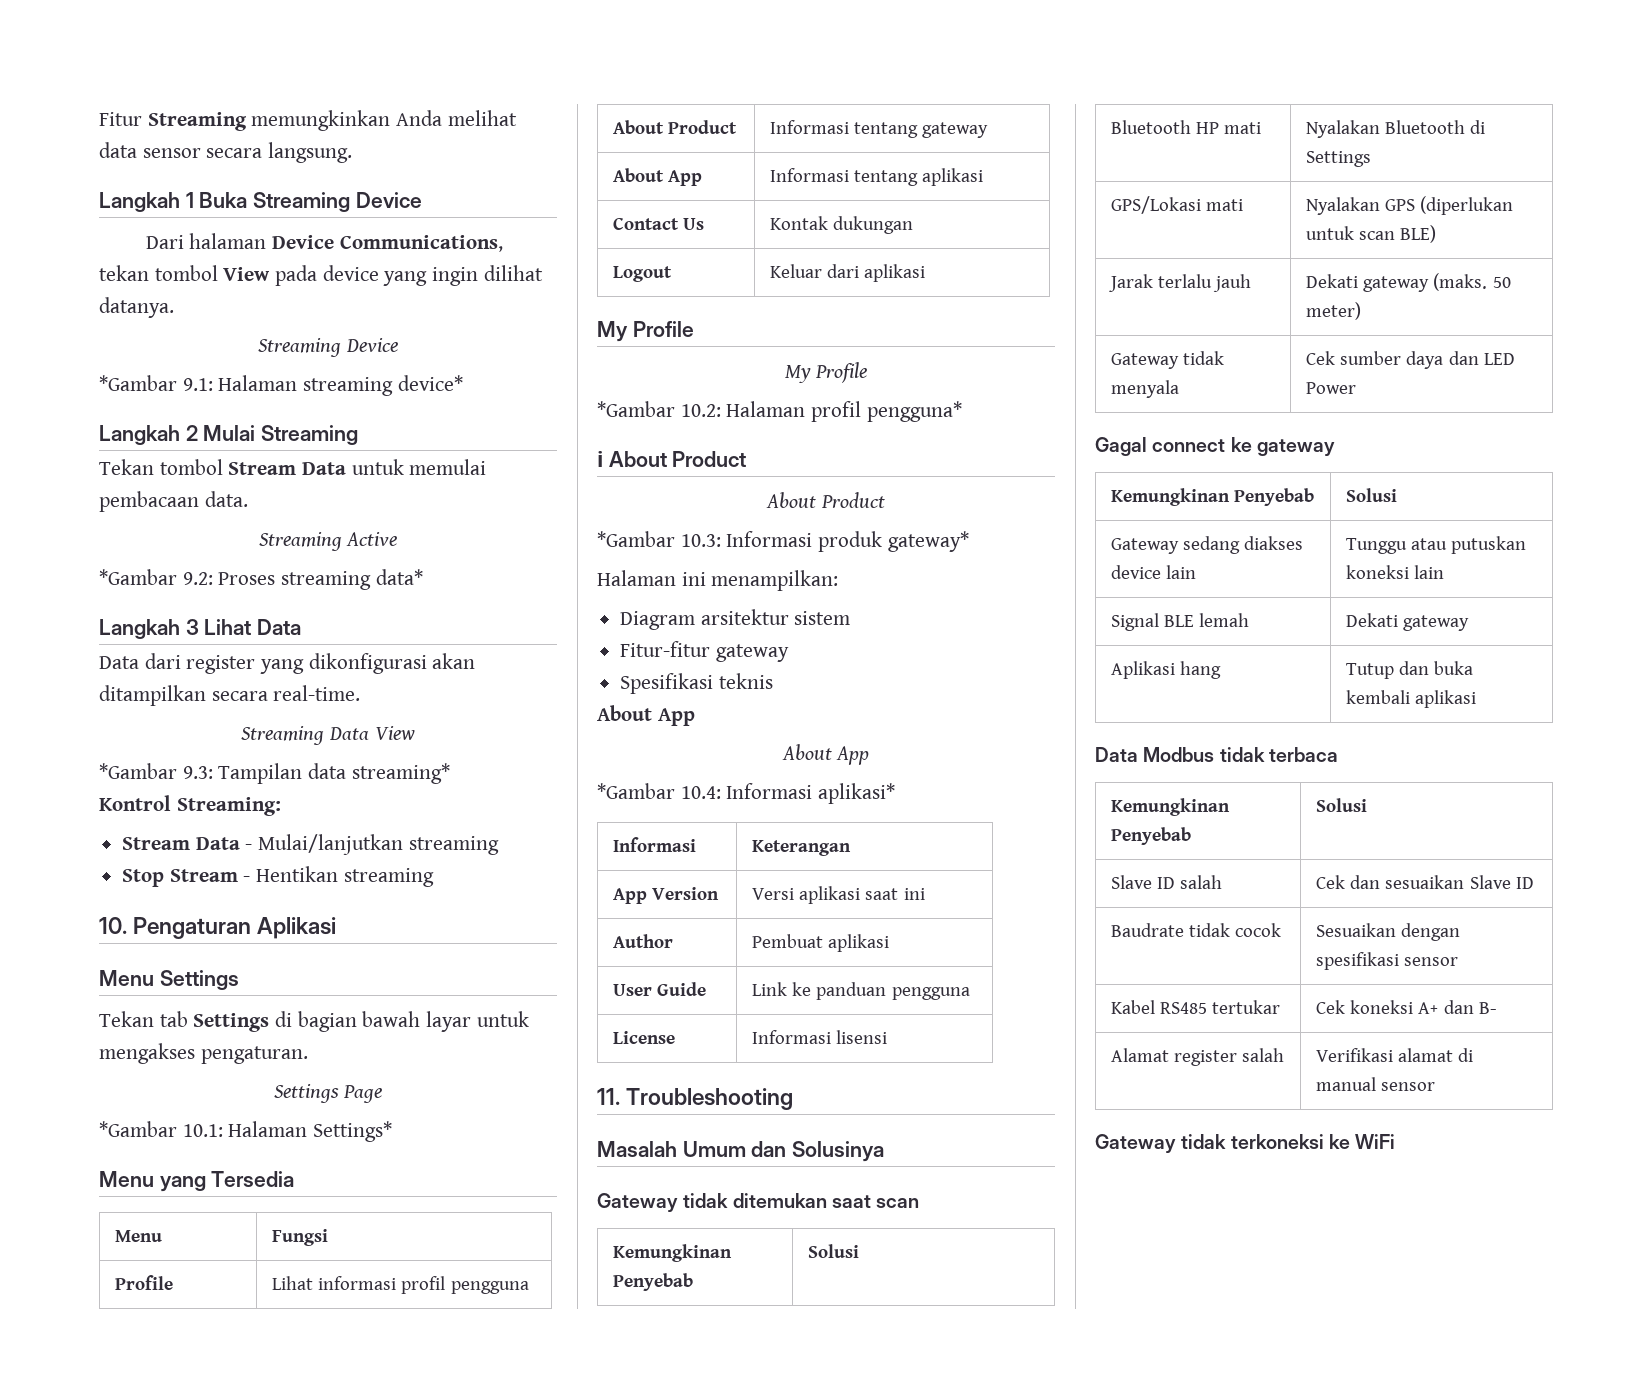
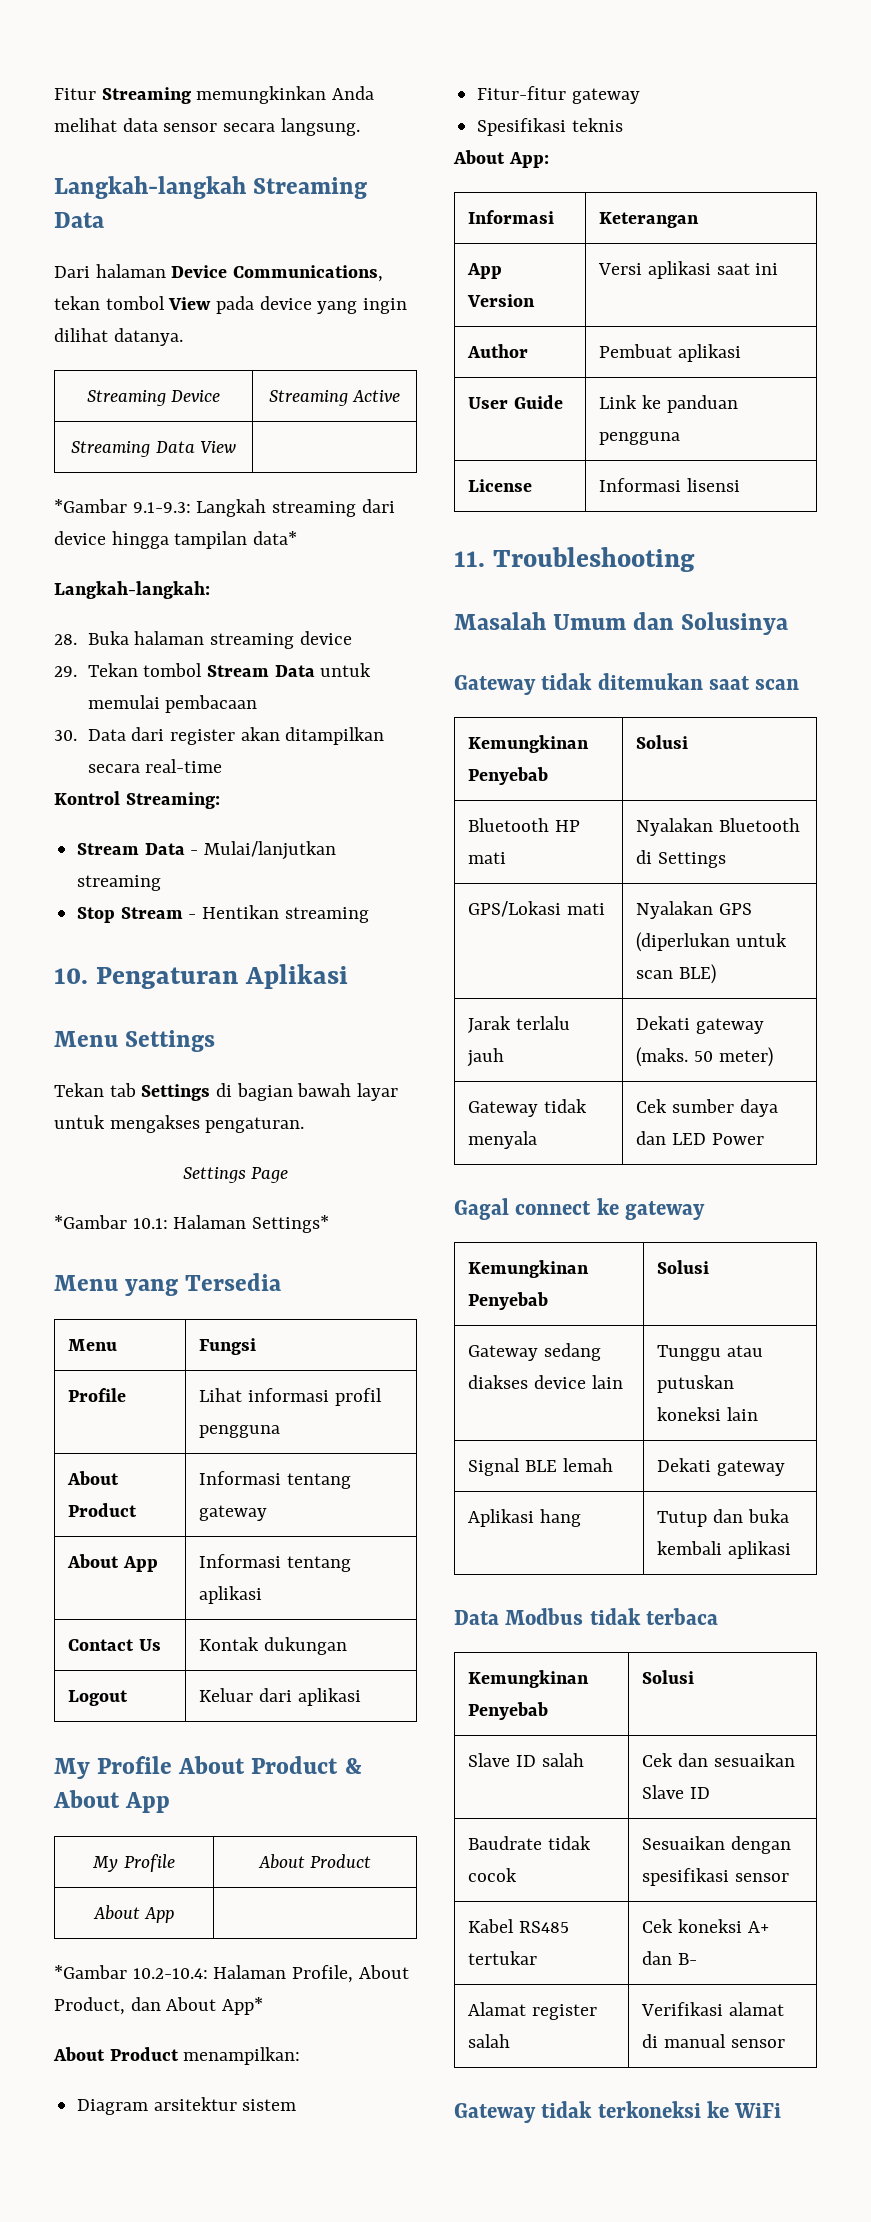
[99,192,422,212] Langkah 1 Buka Streaming Device -> [54,176,368,199] [54,212,104,228] Langkah-langkah Streaming Data
[258,338,398,357] [99,375,463,396] [99,425,359,445] // Streaming Device // *Gambar 9.1: Halaman streaming device* // Langkah 2 Mulai Streaming // -> [86,390,221,406] [268,390,401,406] [70,441,237,457] [54,499,395,517] [54,531,298,549] [54,581,210,599] [54,631,352,649] [54,666,77,677] // Streaming Device | Streaming Active // Streaming Data View | // *Gambar 9.1-9.3: Langkah streaming dari device hingga tampilan data* // Langkah-langkah: // 28. Buka halaman streaming device // 29.
[204,491,248,507] [258,532,398,551] [99,569,423,590] [99,619,302,639] data. // Streaming Active // *Gambar 9.2: Proses streaming data* // Langkah 3 Lihat Data // -> [54,730,77,741] // 30.
[260,653,427,674] yang dikonfigurasi -> (235, 737) none
[273,685,361,701] [241,726,415,745] [99,763,450,784] real-time. // Streaming Data View // *Gambar 9.3: Tampilan data streaming* -> [145,759,223,773] real-time
[784,362,868,383] [597,401,962,422] [597,451,747,467] [766,492,885,508] [597,531,969,552] [597,570,706,586] // My Profile // *Gambar 10.2: Halaman profil pengguna* // ℹ About Product // About Product // *Gambar 10.3: Informasi produk gateway* // Halaman ini -> [178,1756,362,1774] [53,1790,171,1813] [92,1854,175,1872] [257,1854,372,1869] [92,1905,175,1923] [54,1965,409,1983] [54,1997,264,2015] [53,2047,179,2061] About Product & About App // My Profile | About Product // About App | // *Gambar 10.2-10.4: Halaman Profile, About Product, dan About App* // About Product
[657,708,695,726] [781,744,870,765] [597,783,896,804] App // About App // *Gambar 10.4: Informasi aplikasi* -> [508,152,549,168] App:

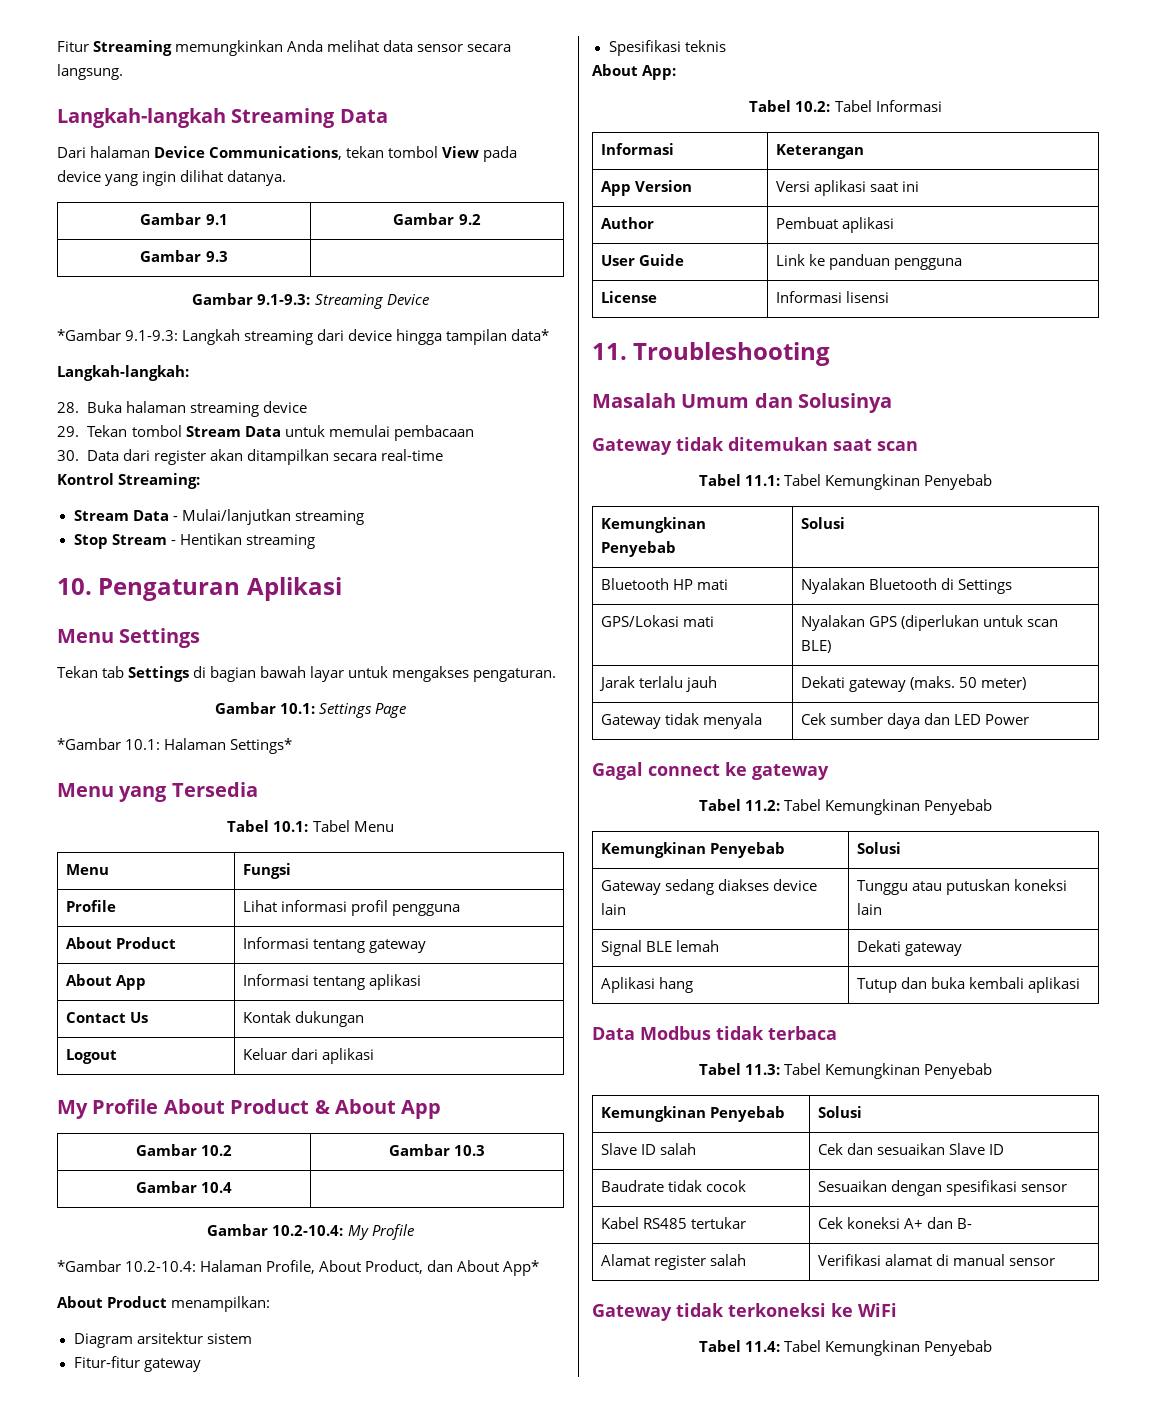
[86,390,221,406] [268,390,401,406] [70,441,237,457] Streaming Device | Streaming Active // Streaming Data View | -> [140,213,228,225] [393,213,481,225] [140,250,228,262] [192,293,429,309] Gambar 9.1 | Gambar 9.2 // Gambar 9.3 | // Gambar 9.1-9.3: Streaming Device
(305, 1125) none -> [214,702,315,714] Gambar 10.1:
(282, 1282) none -> [227,820,394,832] // Tabel 10.1: Tabel Menu
[92,1854,175,1872] [257,1854,372,1869] [92,1905,175,1923] My Profile | About Product // About App | -> [135,1144,233,1156] [388,1144,486,1156] [135,1181,233,1193] [207,1224,414,1240] Gambar 10.2 | Gambar 10.3 // Gambar 10.4 | // Gambar 10.2-10.4: My Profile
(549, 160) none -> [749,100,942,112] // Tabel 10.2: Tabel Informasi
(800, 684) none -> [698,474,993,490] // Tabel 11.1: Tabel Kemungkinan Penyebab
(706, 1210) none -> [698,799,993,815] // Tabel 11.2: Tabel Kemungkinan Penyebab
(719, 1616) none -> [698,1063,993,1079] // Tabel 11.3: Tabel Kemungkinan Penyebab
(782, 2110) none -> [698,1340,993,1356] // Tabel 11.4: Tabel Kemungkinan Penyebab

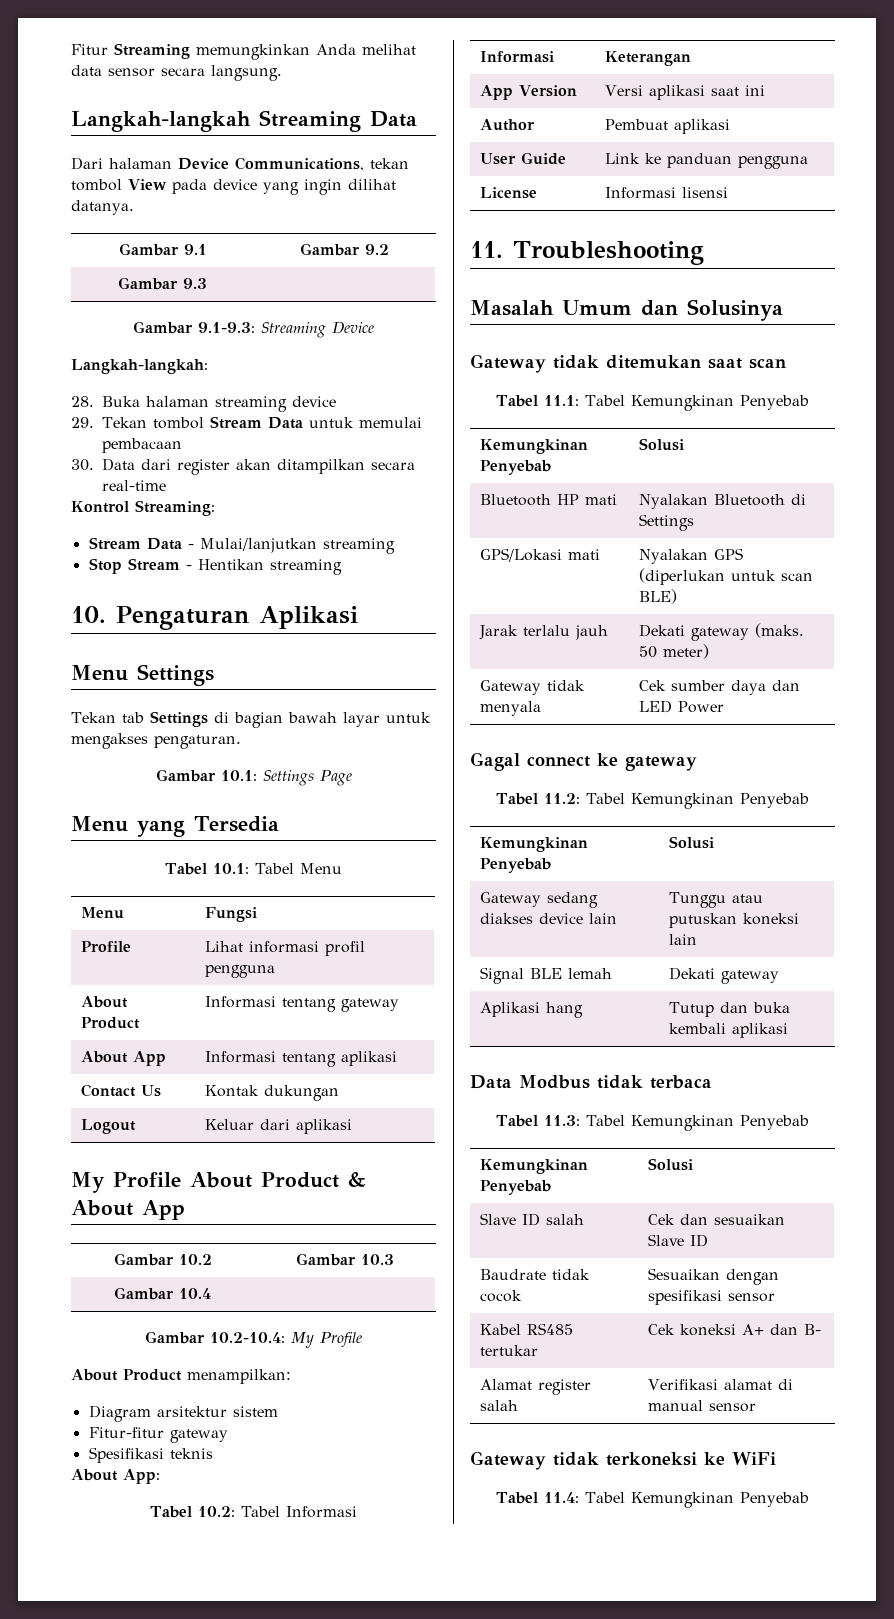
[57,329,550,345] // *Gambar 9.1-9.3: Langkah streaming dari device hingga tampilan data* -> (374, 327) none
[57,738,293,754] // *Gambar 10.1: Halaman Settings* -> (352, 778) none
[57,1260,540,1276] // *Gambar 10.2-10.4: Halaman Profile, About Product, dan About App* -> (362, 1339) none

